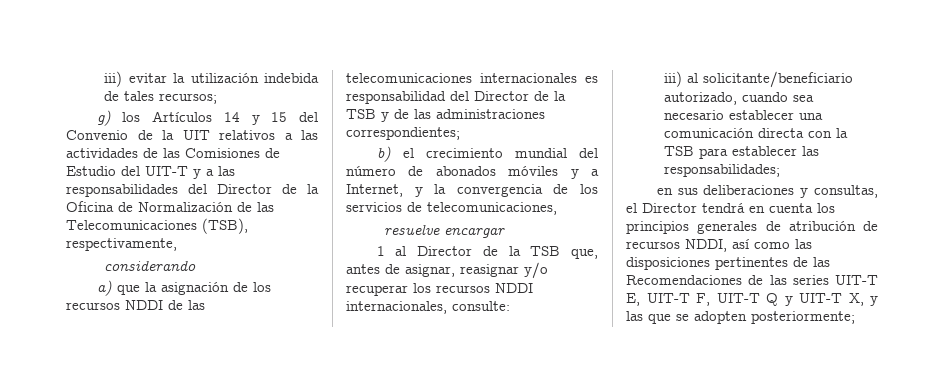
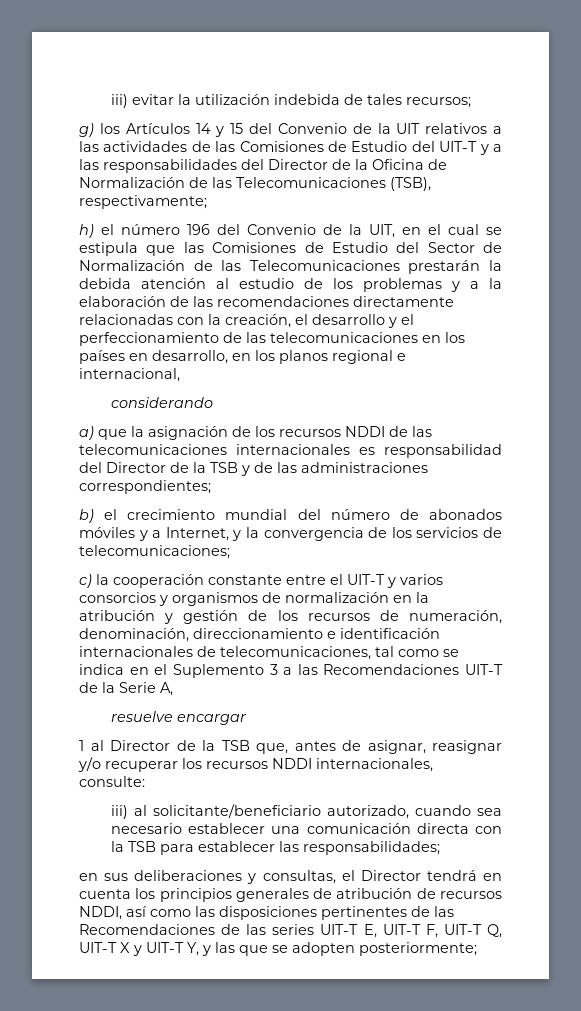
[66,238,177,251] respectivamente, -> [79,195,207,209] [79,224,502,238] [79,242,502,256] [79,260,502,274] [79,278,502,292] [79,296,454,307] [79,314,414,328] [79,332,465,346] [79,350,406,364] [79,368,180,382] respectivamente; // h) el número 196 del Convenio de la UIT, en el cual se estipula que las Comisiones de Estudio del Sector de Normalización de las Telecomunicaciones prestarán la debida atención al estudio de los problemas y a la elaboración de las recomendaciones directamente relacionadas con la creación, el desarrollo y el perfeccionamiento de las telecomunicaciones en los países en desarrollo, en los planos regional e internacional,
[427,202,557,215] telecomunicaciones, -> [79,545,230,559] [79,574,443,588] [79,592,429,606] [79,610,502,624] [79,628,440,642] [79,646,459,660] [79,664,503,678] [79,682,173,696] telecomunicaciones; // c) la cooperación constante entre el UIT-T y varios consorcios y organismos de normalización en la atribución y gestión de los recursos de numeración, denominación, direccionamiento e identificación internacionales de telecomunicaciones, tal como se indica en el Suplemento 3 a las Recomendaciones UIT-T de la Serie A,
[766,293,778,306] Q -> [486,924,502,938] [79,942,130,953] Q, UIT-T X
[848,293,864,306] X, -> [187,942,199,956] Y,

